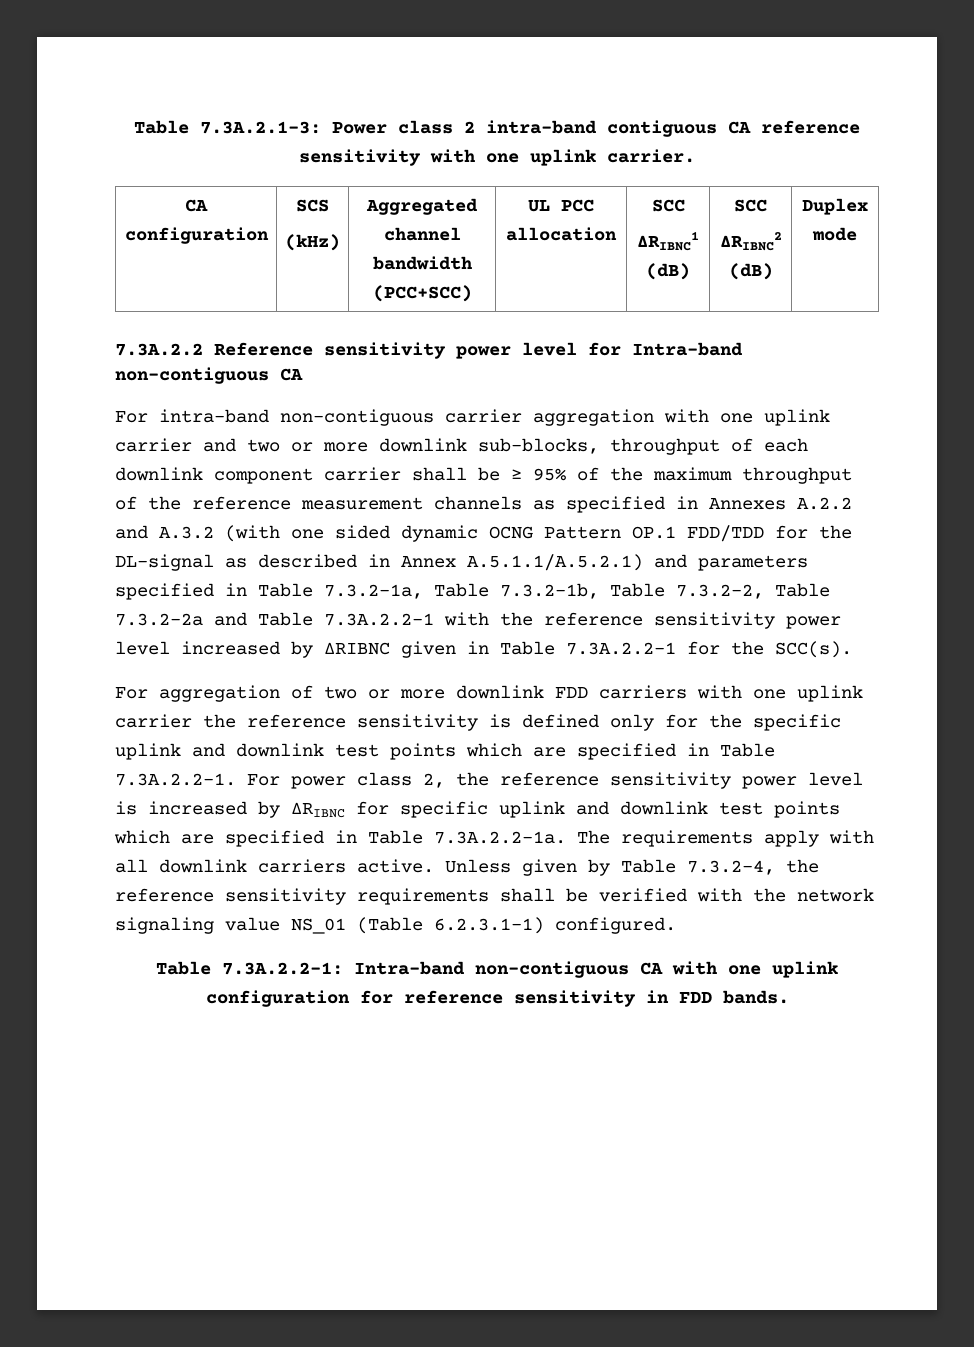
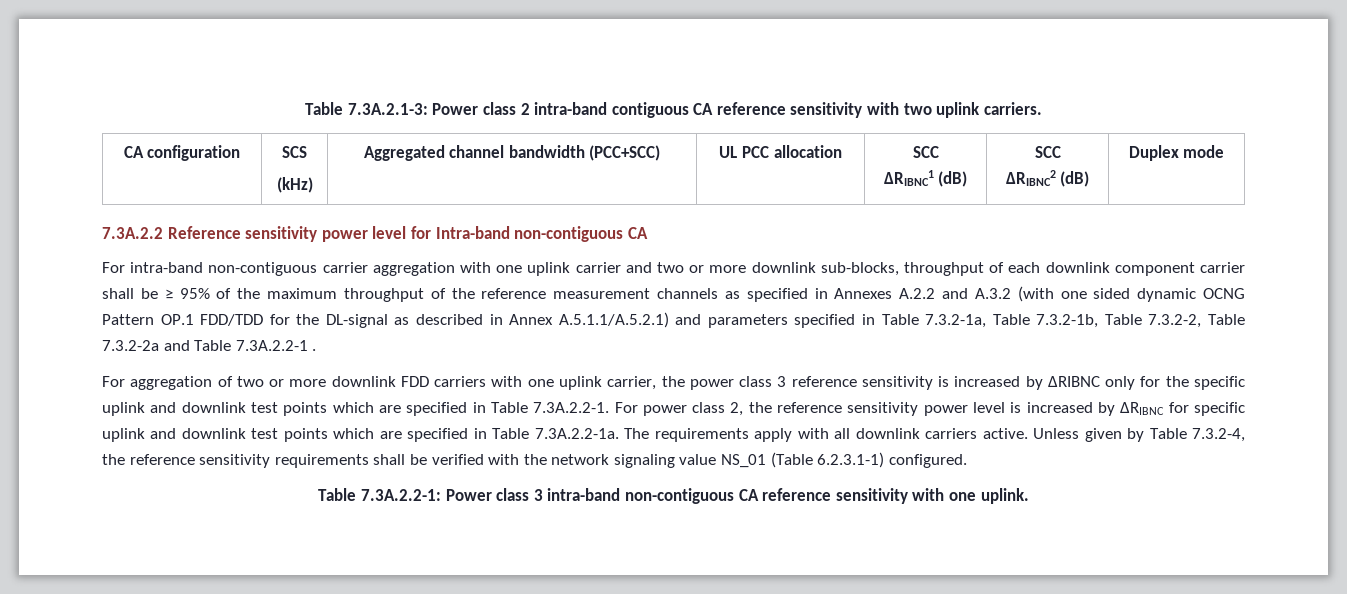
[486,149,695,166] one uplink carrier. -> [903,102,1042,118] two uplink carriers.
[444,612,841,629] [115,641,852,658] with the reference sensitivity power level increased by ΔRIBNC given in Table 7.3A.2.2-1 for the SCC(s). -> [312,349,317,351] .
[115,714,599,731] carrier the reference sensitivity is defined -> [607,376,1100,390] carrier, the power class 3 reference sensitivity is increased by ΔRIBNC
[354,961,838,978] [205,990,789,1007] Intra-band non-contiguous CA with one uplink configuration for reference sensitivity in FDD bands. -> [445,488,1029,504] Power class 3 intra-band non-contiguous CA reference sensitivity with one uplink.

